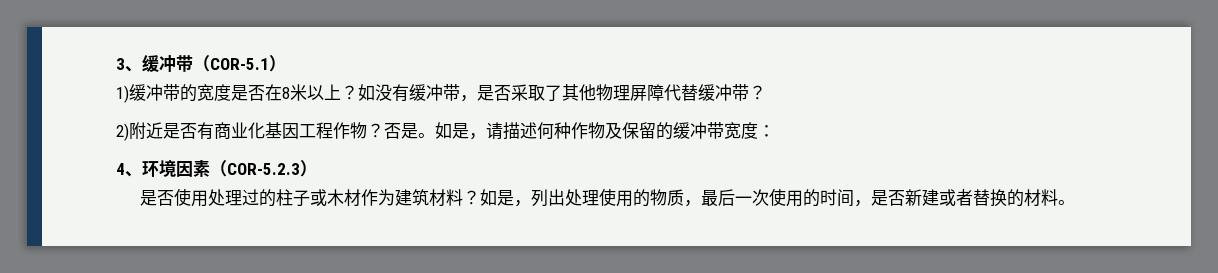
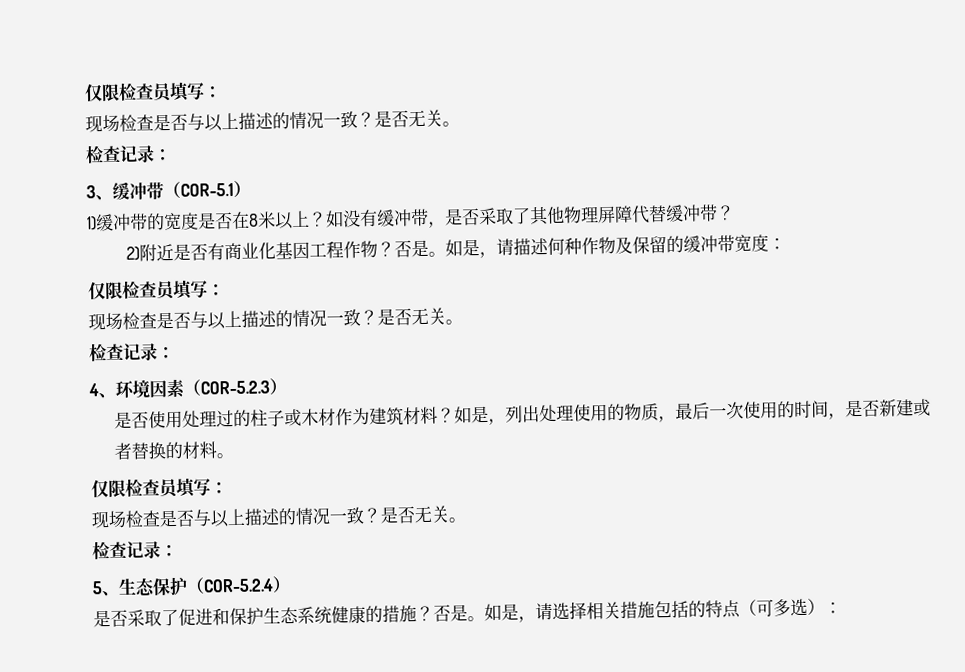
(116, 64) none -> [84,81,222,103] [85,109,460,133] [85,145,172,164] 仅限检查员填写： // 现场检查是否与以上描述的情况一致？是否无关。 // 检查记录： //
(775, 131) none -> [88,279,225,301] [88,307,463,331] [89,343,175,362] // 仅限检查员填写： // 现场检查是否与以上描述的情况一致？是否无关。 // 检查记录：
(1075, 202) none -> [91,477,228,499] [91,505,466,529] [92,541,178,560] [92,576,291,597] [93,598,842,628] // 仅限检查员填写： // 现场检查是否与以上描述的情况一致？是否无关。 // 检查记录： // 5、生态保护（COR-5.2.4） // 是否采取了促进和保护生态系统健康的措施？否是。如是，请选择相关措施包括的特点（可多选）：

